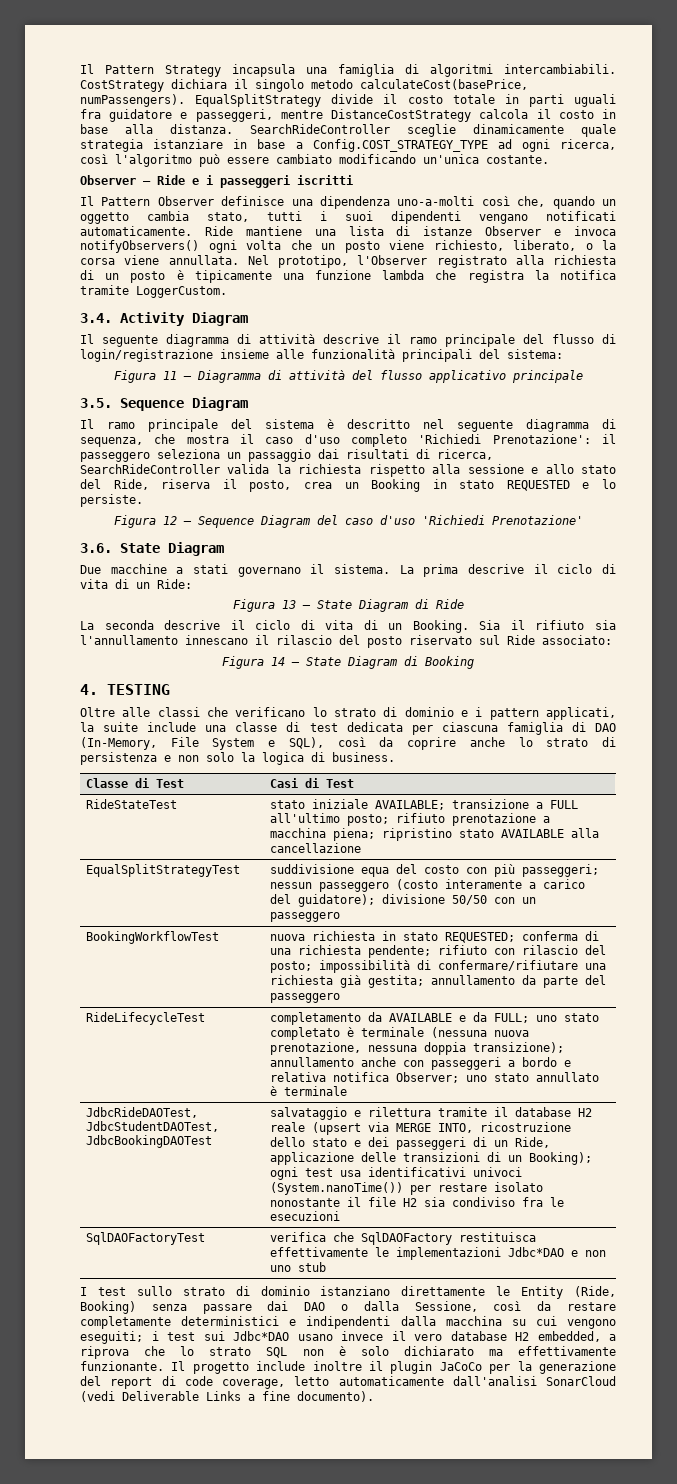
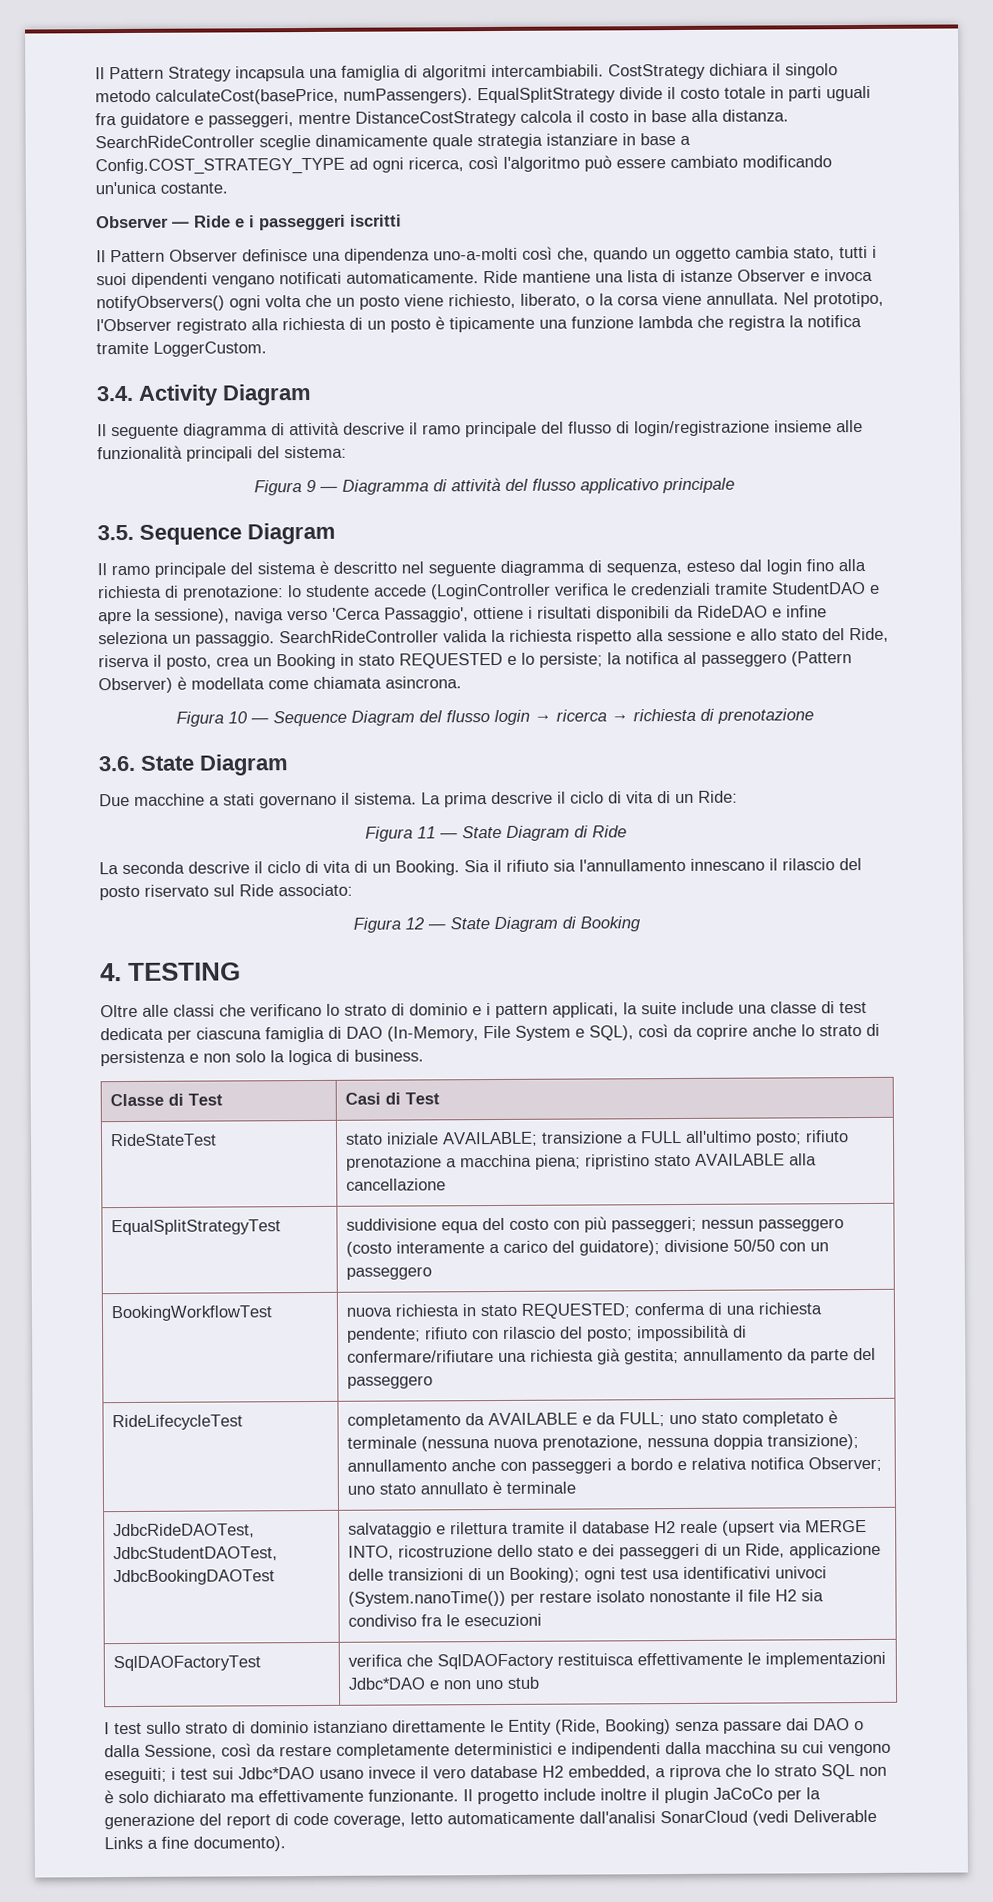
[162,371,177,380] 11 -> [305,479,316,493] 9
[154,434,616,447] [80,449,493,462] che mostra il caso d'uso completo 'Richiedi Prenotazione': il passeggero seleziona un passaggio dai risultati di ricerca, -> [686,558,866,575] [98,582,880,601] [98,605,827,625] [98,631,275,647] esteso dal login fino alla richiesta di prenotazione: lo studente accede (LoginController verifica le credenziali tramite StudentDAO e apre la sessione), naviga verso 'Cerca Passaggio', ottiene i risultati disponibili da RideDAO e infine seleziona un passaggio.
[80,494,143,507] [113,515,177,528] persiste. // Figura 12 -> [539,651,852,668] [98,676,462,694] [176,711,248,727] persiste; la notifica al passeggero (Pattern Observer) è modellata come chiamata asincrona. // Figura 10
[344,515,583,525] caso d'uso 'Richiedi Prenotazione' -> [446,708,814,726] flusso login → ricerca → richiesta di prenotazione
[281,600,296,609] 13 -> [417,826,436,839] 11
[271,657,285,666] 14 -> [404,917,424,930] 12

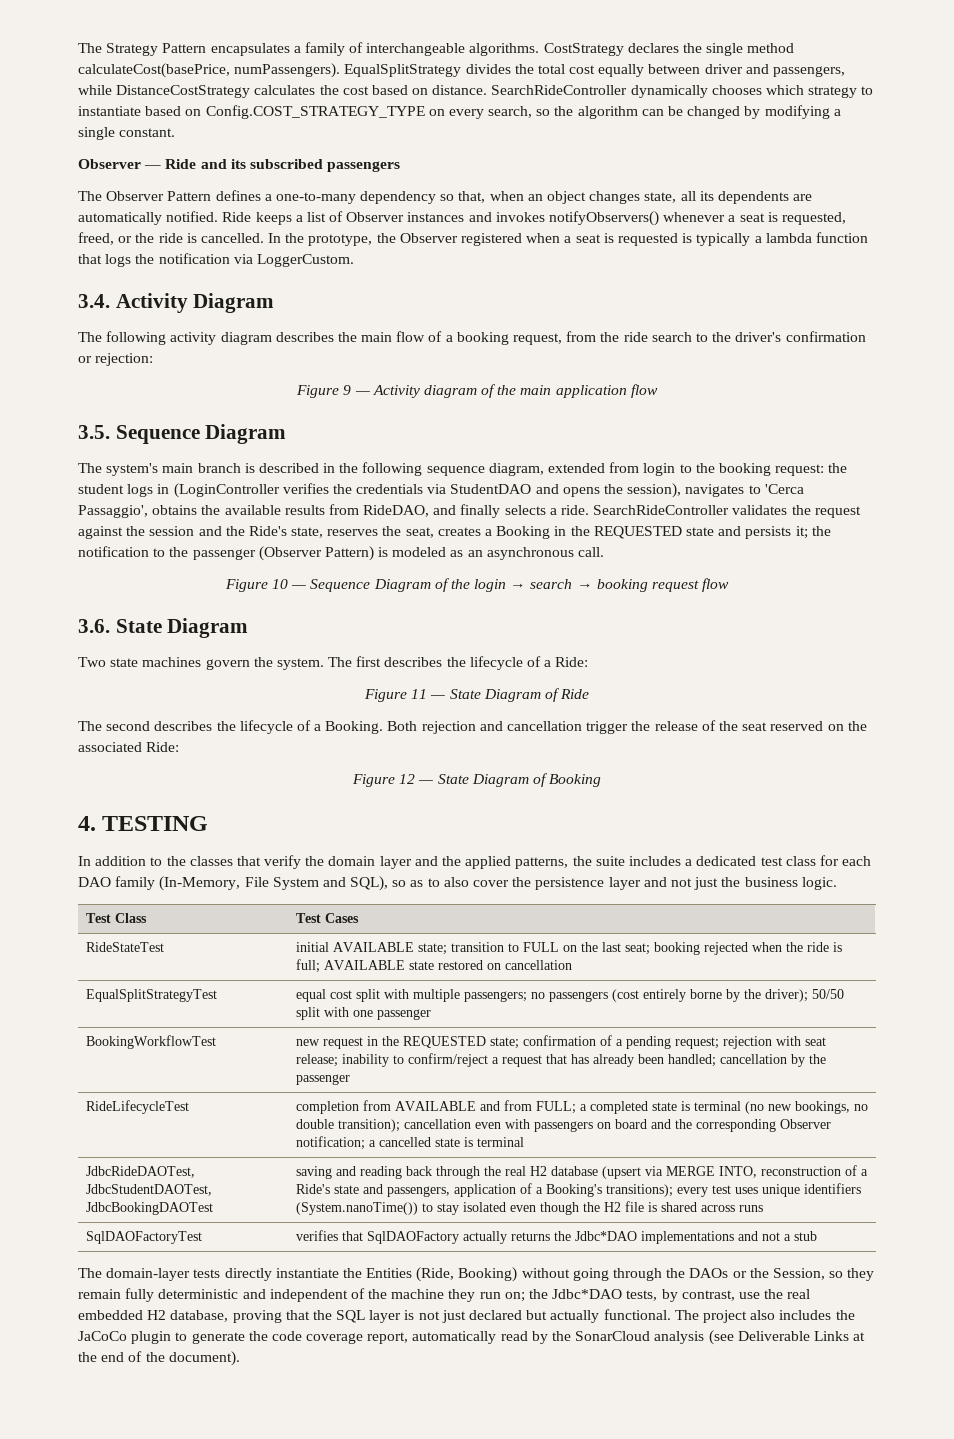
[95,63,838,82] [95,85,871,105] [95,109,789,129] [95,133,691,151] [95,155,832,176] [95,181,228,195] [96,214,402,231] [96,245,877,264] [96,268,873,288] [96,291,884,312] [96,315,862,334] [96,341,267,357] [96,383,312,406] [97,420,863,440] [97,445,347,462] [253,477,735,496] [97,522,336,545] [97,558,866,578] [98,582,880,601] [98,605,827,625] [98,627,889,647] [98,651,852,670] [98,676,462,694] [176,708,814,727] [98,754,289,776] [99,790,738,809] [365,826,413,842] Il Pattern Strategy incapsula una famiglia di algoritmi intercambiabili. CostStrategy dichiara il singolo metodo calculateCost(basePrice, numPassengers). EqualSplitStrategy divide il costo totale in parti uguali fra guidatore e passeggeri, mentre DistanceCostStrategy calcola il costo in base alla distanza. SearchRideController sceglie dinamicamente quale strategia istanziare in base a Config.COST_STRATEGY_TYPE ad ogni ricerca, così l'algoritmo può essere cambiato modificando un'unica costante. // Observer — Ride e i passeggeri iscritti // Il Pattern Observer definisce una dipendenza uno-a-molti così che, quando un oggetto cambia stato, tutti i suoi dipendenti vengano notificati automaticamente. Ride mantiene una lista di istanze Observer e invoca notifyObservers() ogni volta che un posto viene richiesto, liberato, o la corsa viene annullata. Nel prototipo, l'Observer registrato alla richiesta di un posto è tipicamente una funzione lambda che registra la notifica tramite LoggerCustom. // 3.4. Activity Diagram // Il seguente diagramma di attività descrive il ramo principale del flusso di login/registrazione insieme alle funzionalità principali del sistema: // Figura 9 — Diagramma di attività del flusso applicativo principale // 3.5. Sequence Diagram // Il ramo principale del sistema è descritto nel seguente diagramma di sequenza, esteso dal login fino alla richiesta di prenotazione: lo studente accede (LoginController verifica le credenziali tramite StudentDAO e apre la sessione), naviga verso 'Cerca Passaggio', ottiene i risultati disponibili da RideDAO e infine seleziona un passaggio. SearchRideController valida la richiesta rispetto alla sessione e allo stato del Ride, riserva il posto, crea un Booking in stato REQUESTED e lo persiste; la notifica al passeggero (Pattern Observer) è modellata come chiamata asincrona. // Figura 10 — Sequence Diagram del flusso login → ricerca → richiesta di prenotazione // 3.6. State Diagram // Due macchine a stati governano il sistema. La prima descrive il ciclo di vita di un Ride: // Figura -> [78,42,795,56] [78,63,846,78] [78,85,874,98] [78,105,841,119] [78,127,176,140] [78,159,401,172] [78,190,813,204] [78,211,846,226] [78,232,868,246] [78,253,354,267] [78,293,275,313] [78,331,866,345] [78,353,154,366] [296,384,658,398] [78,424,287,444] [78,462,848,476] [78,483,804,498] [78,504,861,518] [78,526,831,539] [78,546,605,561] [224,578,730,592] [78,618,249,638] [78,656,589,670] [363,689,407,702] The Strategy Pattern encapsulates a family of interchangeable algorithms. CostStrategy declares the single method calculateCost(basePrice, numPassengers). EqualSplitStrategy divides the total cost equally between driver and passengers, while DistanceCostStrategy calculates the cost based on distance. SearchRideController dynamically chooses which strategy to instantiate based on Config.COST_STRATEGY_TYPE on every search, so the algorithm can be changed by modifying a single constant. // Observer — Ride and its subscribed passengers // The Observer Pattern defines a one-to-many dependency so that, when an object changes state, all its dependents are automatically notified. Ride keeps a list of Observer instances and invokes notifyObservers() whenever a seat is requested, freed, or the ride is cancelled. In the prototype, the Observer registered when a seat is requested is typically a lambda function that logs the notification via LoggerCustom. // 3.4. Activity Diagram // The following activity diagram describes the main flow of a booking request, from the ride search to the driver's confirmation or rejection: // Figure 9 — Activity diagram of the main application flow // 3.5. Sequence Diagram // The system's main branch is described in the following sequence diagram, extended from login to the booking request: the student logs in (LoginController verifies the credentials via StudentDAO and opens the session), navigates to 'Cerca Passaggio', obtains the available results from RideDAO, and finally selects a ride. SearchRideController validates the request against the session and the Ride's state, reserves the seat, creates a Booking in the REQUESTED state and persists it; the notification to the passenger (Observer Pattern) is modeled as an asynchronous call. // Figure 10 — Sequence Diagram of the login → search → booking request flow // 3.6. State Diagram // Two state machines govern the system. The first describes the lifecycle of a Ride: // Figure
[574,825,589,838] di -> [544,688,560,702] of
[99,858,862,876] [99,883,353,901] [352,917,401,933] La seconda descrive il ciclo di vita di un Booking. Sia il rifiuto sia l'annullamento innescano il rilascio del posto riservato sul Ride associato: // Figura -> [78,720,867,734] [78,742,180,752] [351,774,395,787] The second describes the lifecycle of a Booking. Both rejection and cancellation trigger the release of the seat reserved on the associated Ride: // Figure
[561,916,577,929] di -> [532,773,548,787] of
[100,1001,867,1019] [100,1023,880,1043] [100,1049,424,1067] [109,1093,223,1107] [344,1092,440,1105] Oltre alle classi che verificano lo strato di dominio e i pattern applicati, la suite include una classe di test dedicata per ciascuna famiglia di DAO (In-Memory, File System e SQL), così da coprire anche lo strato di persistenza e non solo la logica di business. // Classe di Test | Casi di Test -> [78,855,872,869] [78,876,837,891] [85,913,147,923] [295,913,359,923] In addition to the classes that verify the domain layer and the applied patterns, the suite includes a dedicated test class for each DAO family (In-Memory, File System and SQL), so as to also cover the persistence layer and not just the business logic. // Test Class | Test Cases
[344,1130,849,1147] [345,1153,817,1171] [345,1178,446,1191] [110,1219,281,1236] [345,1216,844,1234] [345,1239,829,1257] [345,1266,432,1280] [110,1305,272,1322] [345,1302,822,1319] [346,1324,747,1343] [346,1347,876,1365] [346,1375,433,1389] [111,1414,243,1431] [346,1410,838,1429] [346,1434,859,1452] [346,1456,882,1474] [346,1480,576,1495] [112,1523,255,1539] [112,1546,278,1562] [112,1569,275,1586] [347,1520,867,1538] [347,1542,881,1560] [347,1566,827,1583] [347,1589,824,1607] [347,1613,542,1627] [112,1655,261,1672] [347,1651,886,1670] [347,1676,539,1690] [104,1718,864,1735] [104,1741,891,1759] [104,1764,887,1784] [104,1787,821,1805] [104,1809,877,1830] [104,1836,286,1852] stato iniziale AVAILABLE; transizione a FULL all'ultimo posto; rifiuto prenotazione a macchina piena; ripristino stato AVAILABLE alla cancellazione // EqualSplitStrategyTest | suddivisione equa del costo con più passeggeri; nessun passeggero (costo interamente a carico del guidatore); divisione 50/50 con un passeggero // BookingWorkflowTest | nuova richiesta in stato REQUESTED; conferma di una richiesta pendente; rifiuto con rilascio del posto; impossibilità di confermare/rifiutare una richiesta già gestita; annullamento da parte del passeggero // RideLifecycleTest | completamento da AVAILABLE e da FULL; uno stato completato è terminale (nessuna nuova prenotazione, nessuna doppia transizione); annullamento anche con passeggeri a bordo e relativa notifica Observer; uno stato annullato è terminale // JdbcRideDAOTest, JdbcStudentDAOTest, JdbcBookingDAOTest | salvataggio e rilettura tramite il database H2 reale (upsert via MERGE INTO, ricostruzione dello stato e dei passeggeri di un Ride, applicazione delle transizioni di un Booking); ogni test usa identificativi univoci (System.nanoTime()) per restare isolato nonostante il file H2 sia condiviso fra le esecuzioni // SqlDAOFactoryTest | verifica che SqlDAOFactory restituisca effettivamente le implementazioni Jdbc*DAO e non uno stub // I test sullo strato di dominio istanziano direttamente le Entity (Ride, Booking) senza passare dai DAO o dalla Sessione, così da restare completamente deterministici e indipendenti dalla macchina su cui vengono eseguiti; i test sui Jdbc*DAO usano invece il vero database H2 embedded, a riprova che lo strato SQL non è solo dichiarato ma effettivamente funzionante. Il progetto include inoltre il plugin JaCoCo per la generazione del report di code coverage, letto automaticamente dall'analisi SonarCloud (vedi Deliverable Links a fine documento). -> [295,942,842,955] [295,959,572,973] [85,989,217,1002] [295,989,844,1002] [295,1007,431,1020] [85,1035,216,1049] [295,1035,826,1049] [295,1053,826,1067] [295,1074,350,1085] [85,1100,189,1114] [295,1100,868,1114] [295,1119,831,1132] [295,1136,524,1150] [85,1166,195,1178] [85,1184,212,1196] [85,1202,213,1215] [295,1165,868,1179] [295,1183,861,1197] [295,1201,763,1215] [85,1231,202,1244] [295,1230,817,1244] [78,1267,875,1282] [78,1288,811,1302] [78,1309,855,1323] [78,1330,866,1345] [78,1351,240,1366] initial AVAILABLE state; transition to FULL on the last seat; booking rejected when the ride is full; AVAILABLE state restored on cancellation // EqualSplitStrategyTest | equal cost split with multiple passengers; no passengers (cost entirely borne by the driver); 50/50 split with one passenger // BookingWorkflowTest | new request in the REQUESTED state; confirmation of a pending request; rejection with seat release; inability to confirm/reject a request that has already been handled; cancellation by the passenger // RideLifecycleTest | completion from AVAILABLE and from FULL; a completed state is terminal (no new bookings, no double transition); cancellation even with passengers on board and the corresponding Observer notification; a cancelled state is terminal // JdbcRideDAOTest, JdbcStudentDAOTest, JdbcBookingDAOTest | saving and reading back through the real H2 database (upsert via MERGE INTO, reconstruction of a Ride's state and passengers, application of a Booking's transitions); every test uses unique identifiers (System.nanoTime()) to stay isolated even though the H2 file is shared across runs // SqlDAOFactoryTest | verifies that SqlDAOFactory actually returns the Jdbc*DAO implementations and not a stub // The domain-layer tests directly instantiate the Entities (Ride, Booking) without going through the DAOs or the Session, so they remain fully deterministic and independent of the machine they run on; the Jdbc*DAO tests, by contrast, use the real embedded H2 database, proving that the SQL layer is not just declared but actually functional. The project also includes the JaCoCo plugin to generate the code coverage report, automatically read by the SonarCloud analysis (see Deliverable Links at the end of the document).

